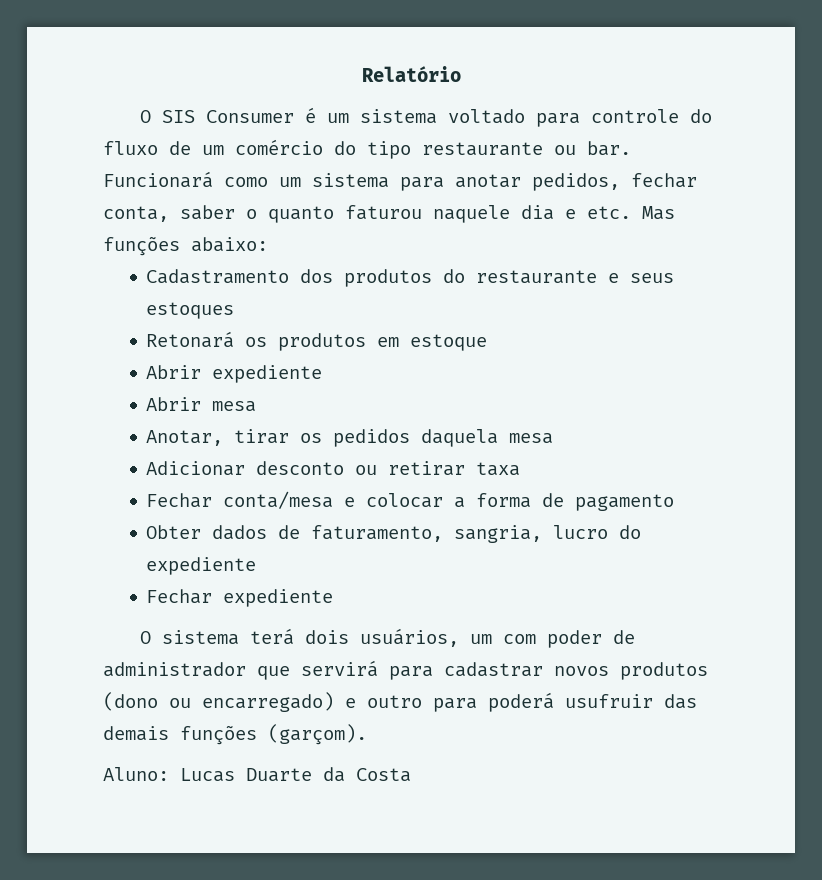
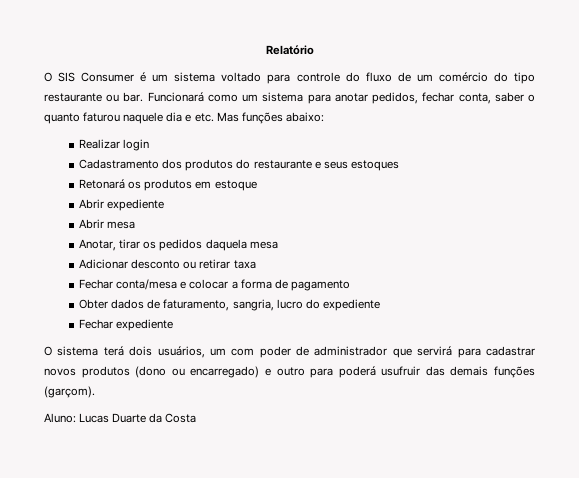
(268, 244) none -> [79,139,150,151] // Realizar login

